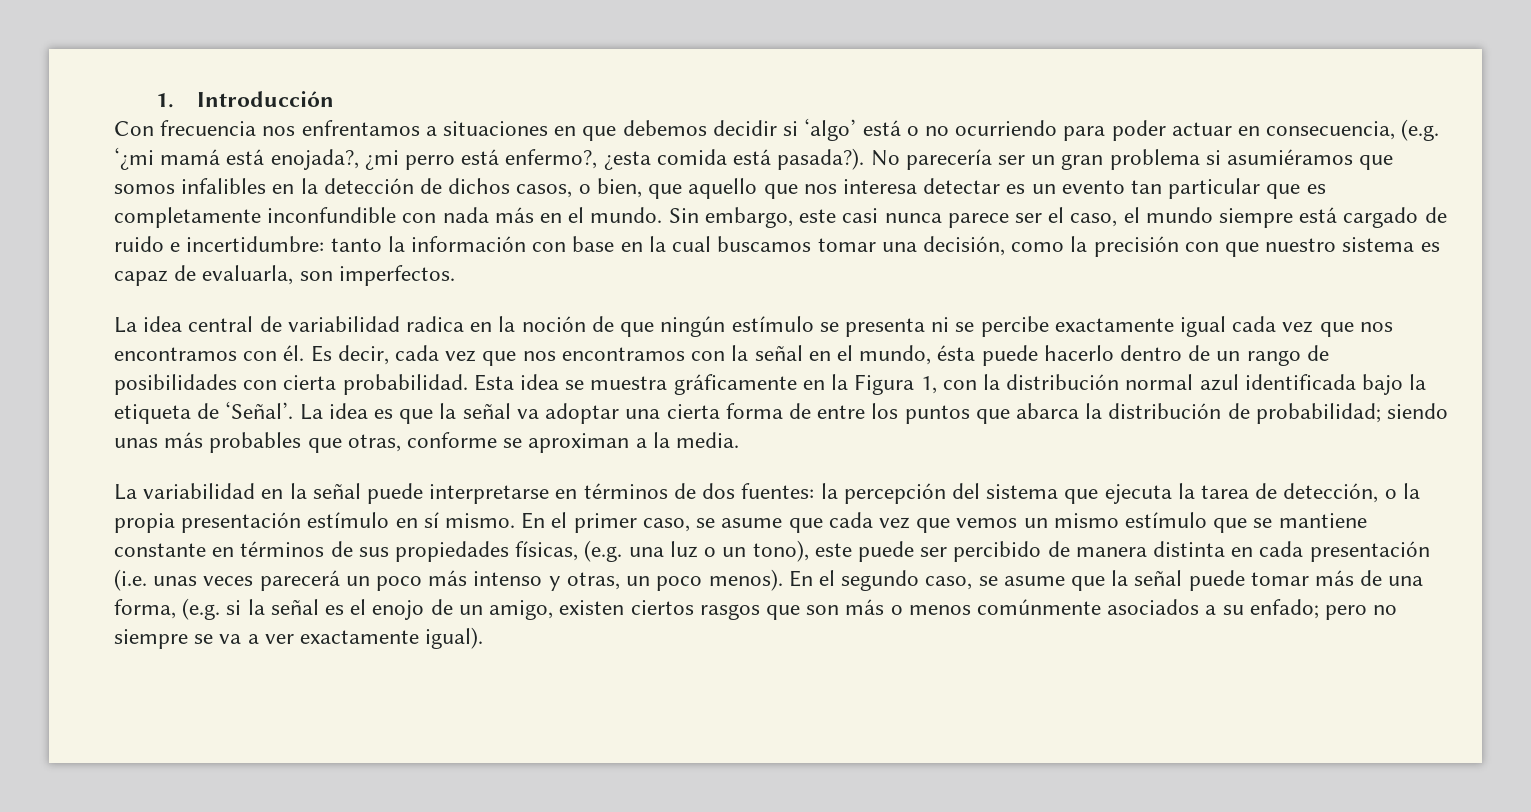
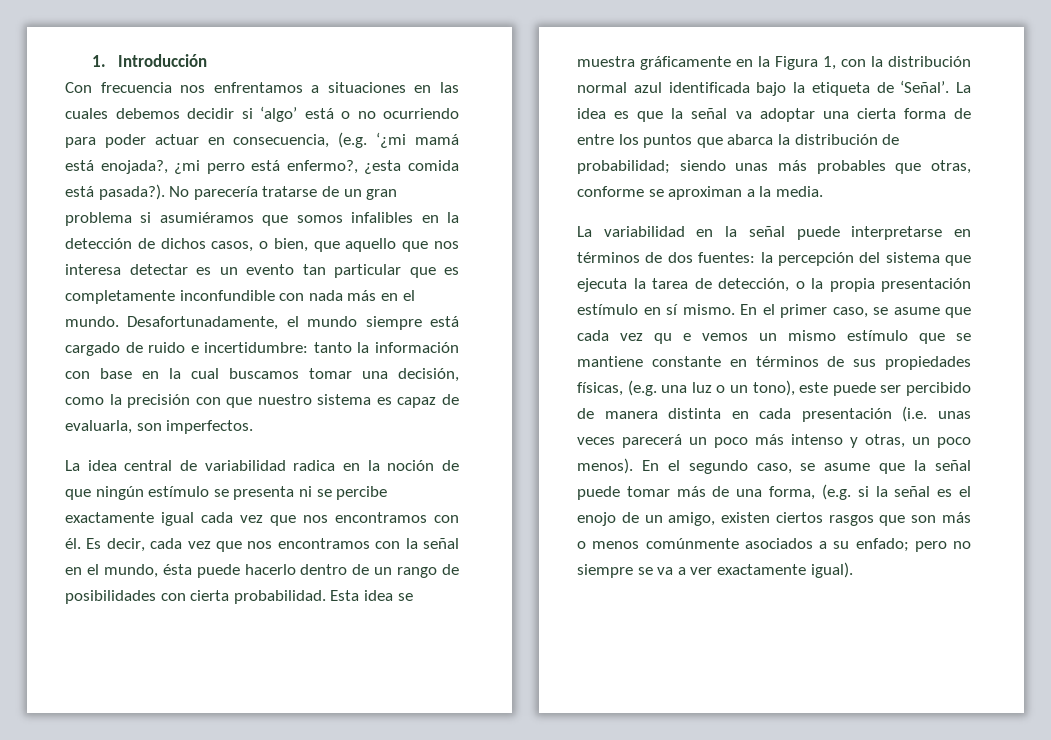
[582,126,617,141] que -> [440,82,459,93] [65,108,108,119] las cuales
[997,155,1025,165] ser -> [262,186,339,197] tratarse de
[668,207,1118,228] Sin embargo, este casi nunca parece ser el caso, -> [127,316,279,330] Desafortunadamente,
[916,518,951,533] que -> [654,333,691,344] qu e

